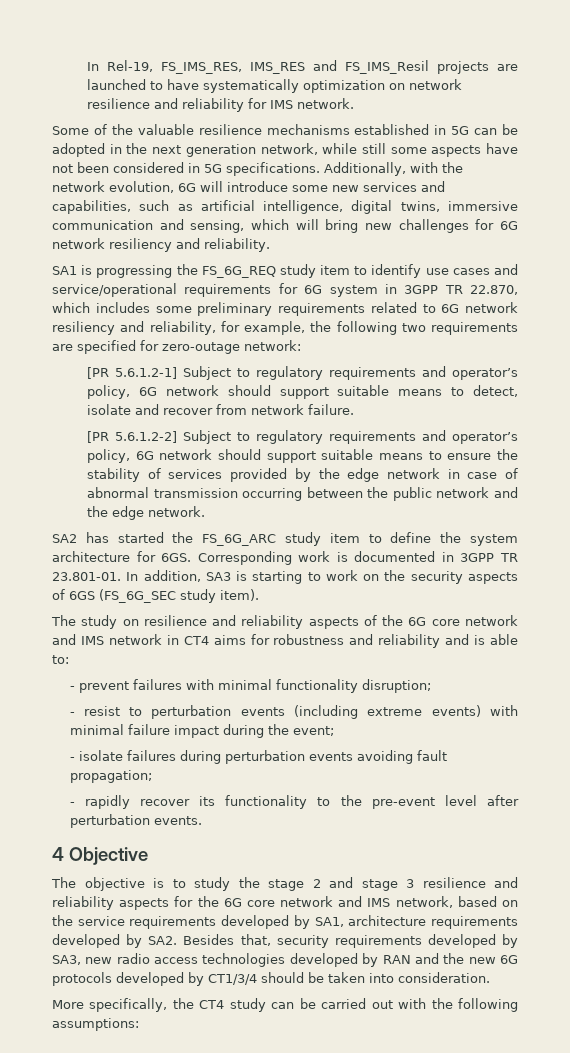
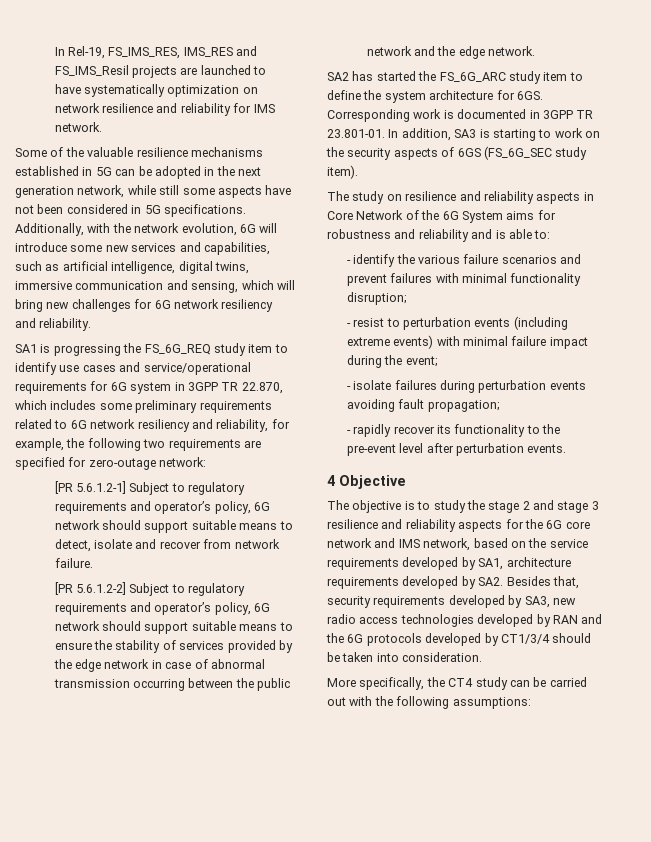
[363,615,518,626] [52,634,209,645] of the 6G core network and IMS network in CT4 -> [583,192,594,201] [327,210,503,223] in Core Network of the 6G System
(75, 688) none -> [353,254,582,267] identify the various failure scenarios and
[468,957,496,964] new -> (344, 638) none

